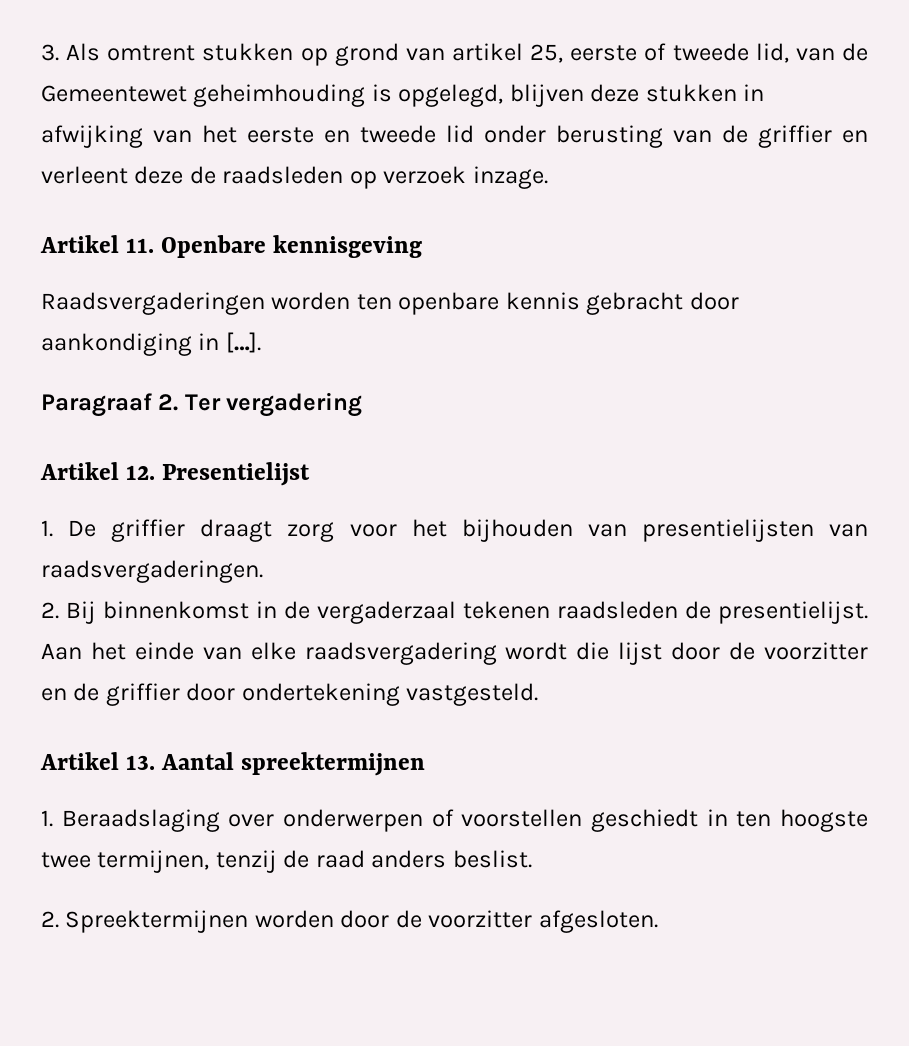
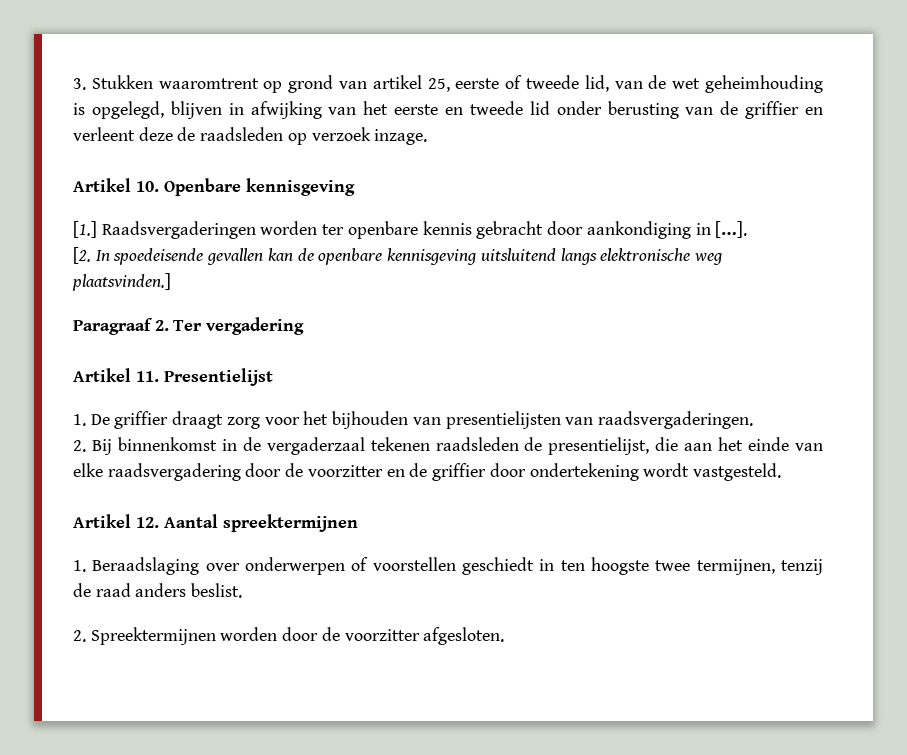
[66,43,294,61] Als omtrent stukken -> [91,75,259,89] Stukken waaromtrent
[41,85,187,102] Gemeentewet -> [672,78,701,89] wet
[590,84,737,102] deze stukken -> (222, 110) none
[126,238,155,253] 11. -> [136,181,159,192] 10.
(423, 246) none -> [73,221,97,238] [1.]
[356,294,392,310] ten -> [322,224,345,235] ter
(261, 342) none -> [73,247,722,265] [72,273,171,291] // [2. In spoedeisende gevallen kan de openbare kennisgeving uitsluitend langs elektronische weg plaatsvinden.]
[126,465,156,480] 12. -> [136,371,159,382] 11.
[718,601,868,624] [41,643,82,660] presentielijst. Aan -> [548,437,713,455] presentielijst, die aan
[505,642,663,665] wordt die lijst -> (241, 472) none
(400, 694) none -> [643,463,690,477] wordt
[126,755,156,770] 13. -> [136,517,159,528] 12.

